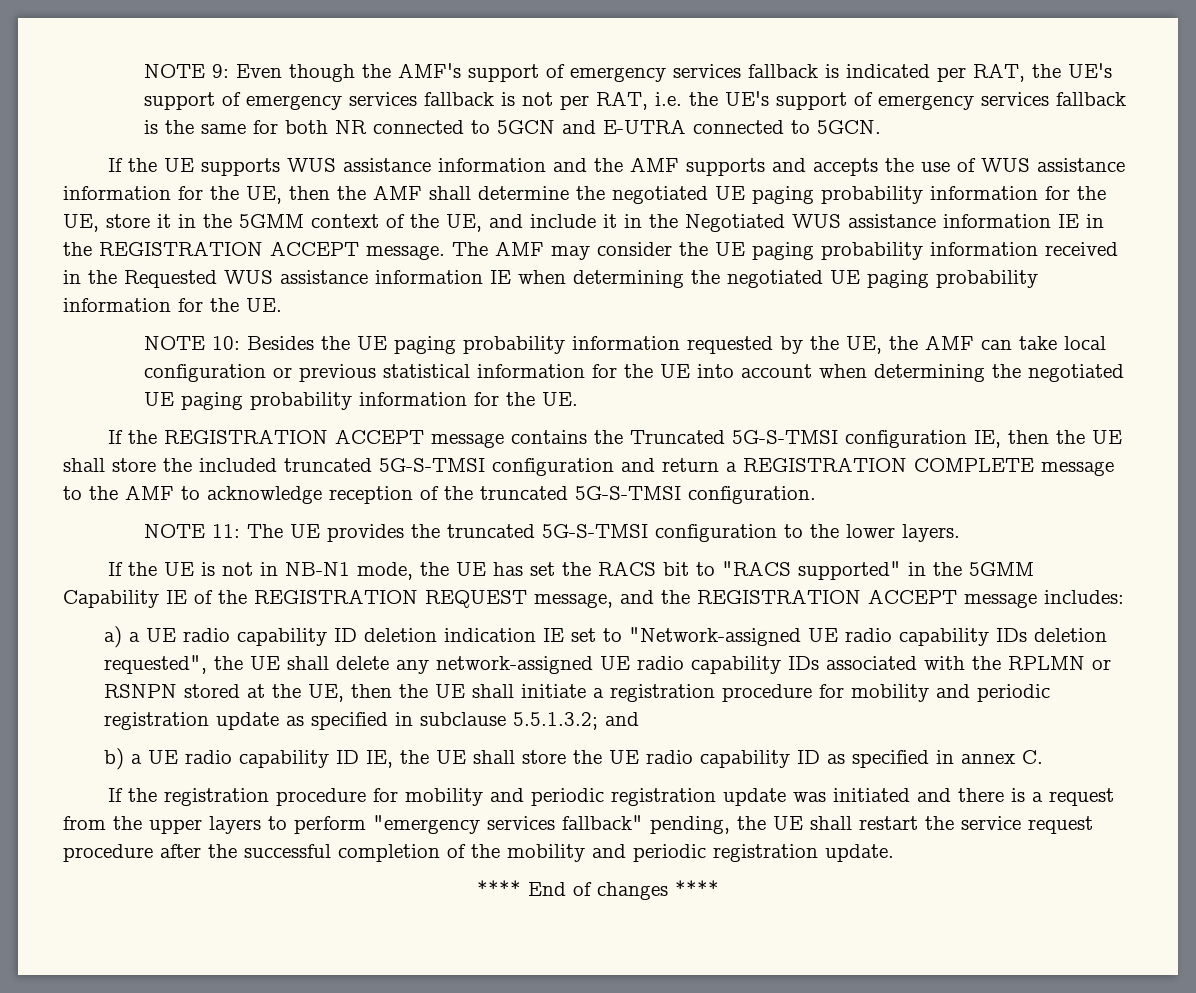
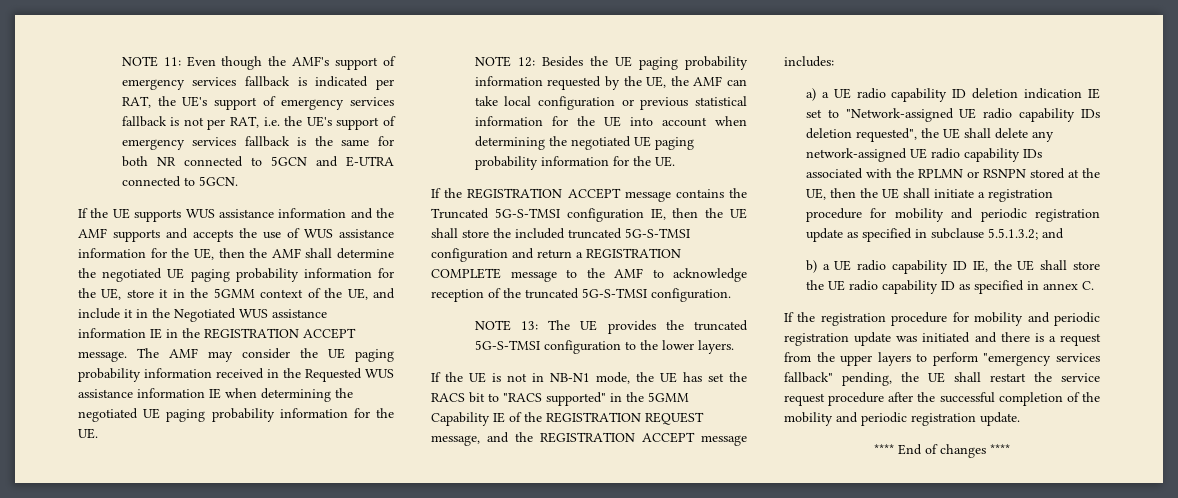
[144,64,230,78] NOTE 9: -> [121,56,181,67] NOTE 11:
[212,336,241,350] 10: -> [517,57,535,67] 12:
[212,524,241,538] 11: -> [520,321,538,330] 13:

